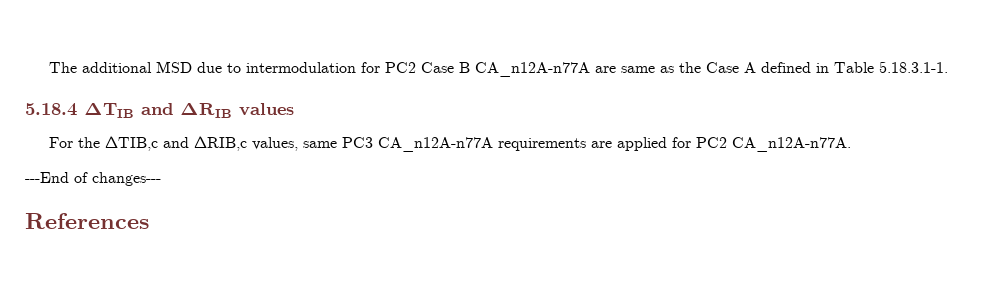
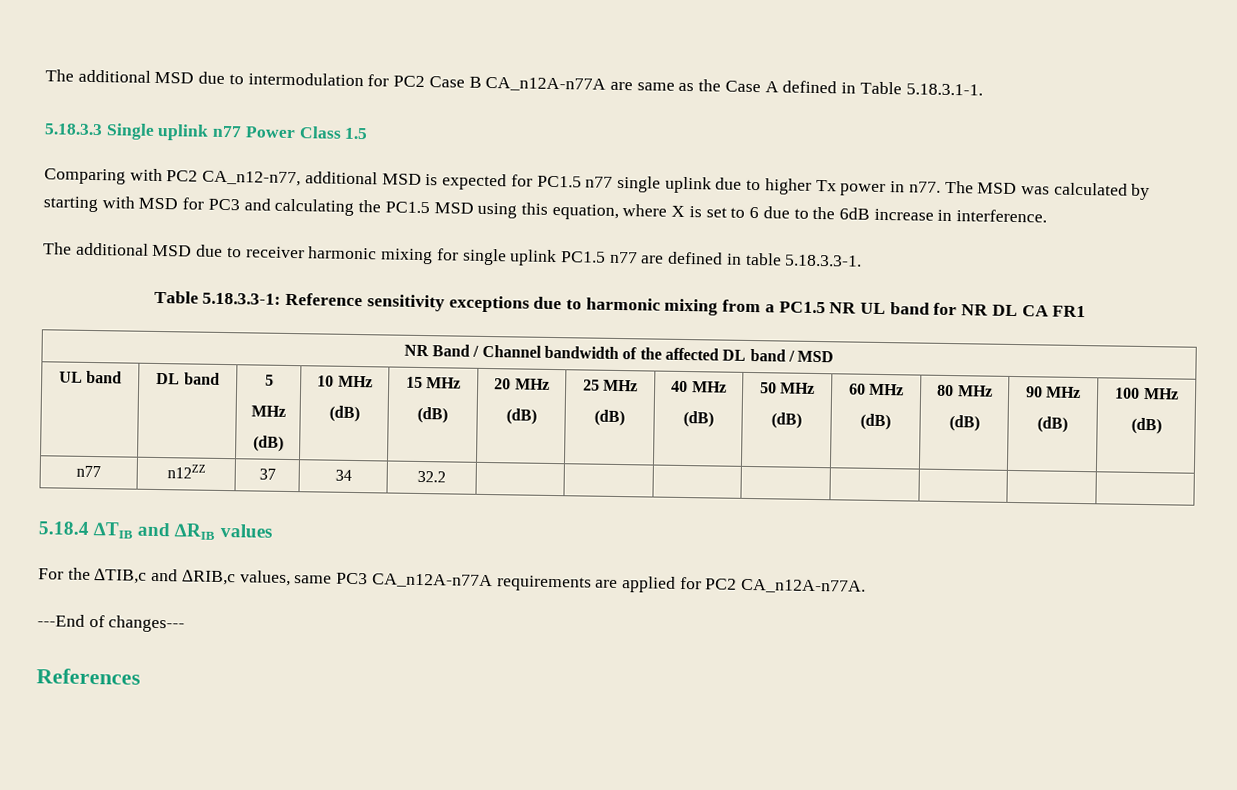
(948, 67) none -> [44,123,369,141] [44,168,1151,201] [43,196,1048,223] [43,242,863,267] [153,290,1087,318] [403,344,835,363] [58,370,123,384] [156,372,220,385] [264,374,274,386] [250,405,286,417] [252,435,284,452] [317,375,373,388] [328,405,360,423] [405,376,462,389] [417,406,449,424] [494,378,550,390] [505,408,537,425] [582,379,639,392] [594,409,625,427] [671,380,727,393] [682,410,714,428] [759,382,816,394] [771,412,802,429] [848,383,905,396] [860,413,891,431] [937,384,993,397] [948,415,980,432] [1025,386,1082,399] [1037,416,1068,433] [1115,387,1179,400] [1130,417,1162,435] [76,465,101,478] [166,464,206,479] [258,468,276,480] [334,469,352,481] [417,470,447,483] // 5.18.3.3 Single uplink n77 Power Class 1.5 // Comparing with PC2 CA_n12-n77, additional MSD is expected for PC1.5 n77 single uplink due to higher Tx power in n77. The MSD was calculated by starting with MSD for PC3 and calculating the PC1.5 MSD using this equation, where X is set to 6 due to the 6dB increase in interference. // The additional MSD due to receiver harmonic mixing for single uplink PC1.5 n77 are defined in table 5.18.3.3-1. // Table 5.18.3.3-1: Reference sensitivity exceptions due to harmonic mixing from a PC1.5 NR UL band for NR DL CA FR1 // NR Band / Channel bandwidth of the affected DL band / MSD // UL band | DL band | 5 // MHz // (dB) | 10 MHz // (dB) | 15 MHz // (dB) | 20 MHz // (dB) | 25 MHz // (dB) | 40 MHz // (dB) | 50 MHz // (dB) | 60 MHz // (dB) | 80 MHz // (dB) | 90 MHz // (dB) | 100 MHz // (dB) // n77 | n12ZZ | 37 | 34 | 32.2 | | | | | | | |

